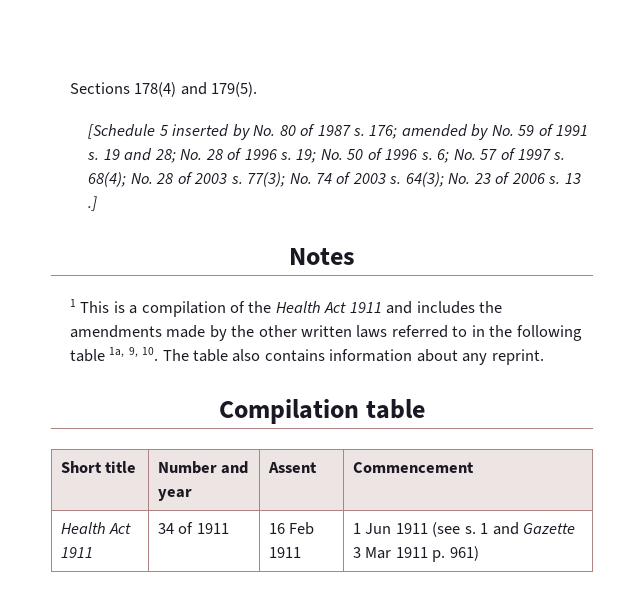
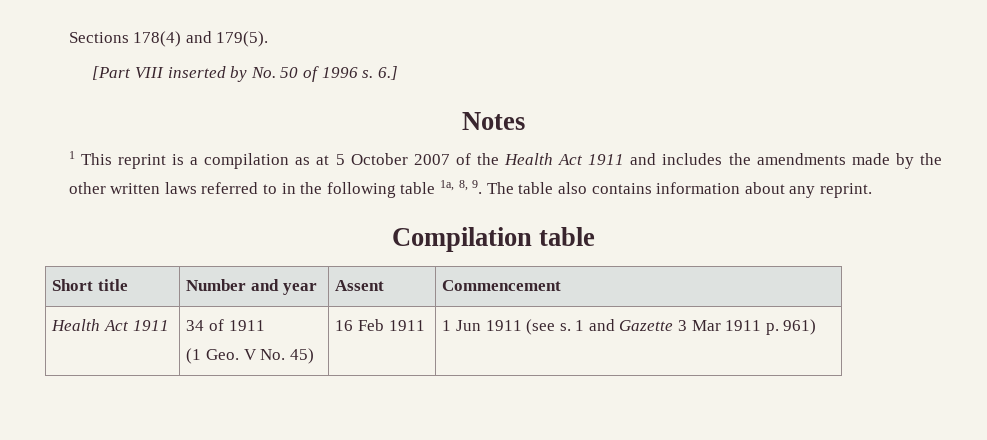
[88,124,168,139] [Schedule 5 -> [92,66,165,80] [Part VIII
[279,124,589,140] [87,148,566,163] [88,172,581,187] [88,196,98,211] 80 of 1987 s. 176; amended by No. 59 of 1991 s. 19 and 28; No. 28 of 1996 s. 19; No. 50 of 1996 s. 6; No. 57 of 1997 s. 68(4); No. 28 of 2003 s. 77(3); No. 74 of 2003 s. 64(3); No. 23 of 2006 s. 13 .] -> [280,66,398,82] 50 of 1996 s. 6.]
(110, 307) none -> [117,154,166,169] reprint
(226, 309) none -> [295,153,450,165] as at 5 October 2007
[128,347,159,361] 9, 10. -> [458,180,483,194] 8, 9.
(229, 528) none -> [186,348,314,364] // (1 Geo. V No. 45)

